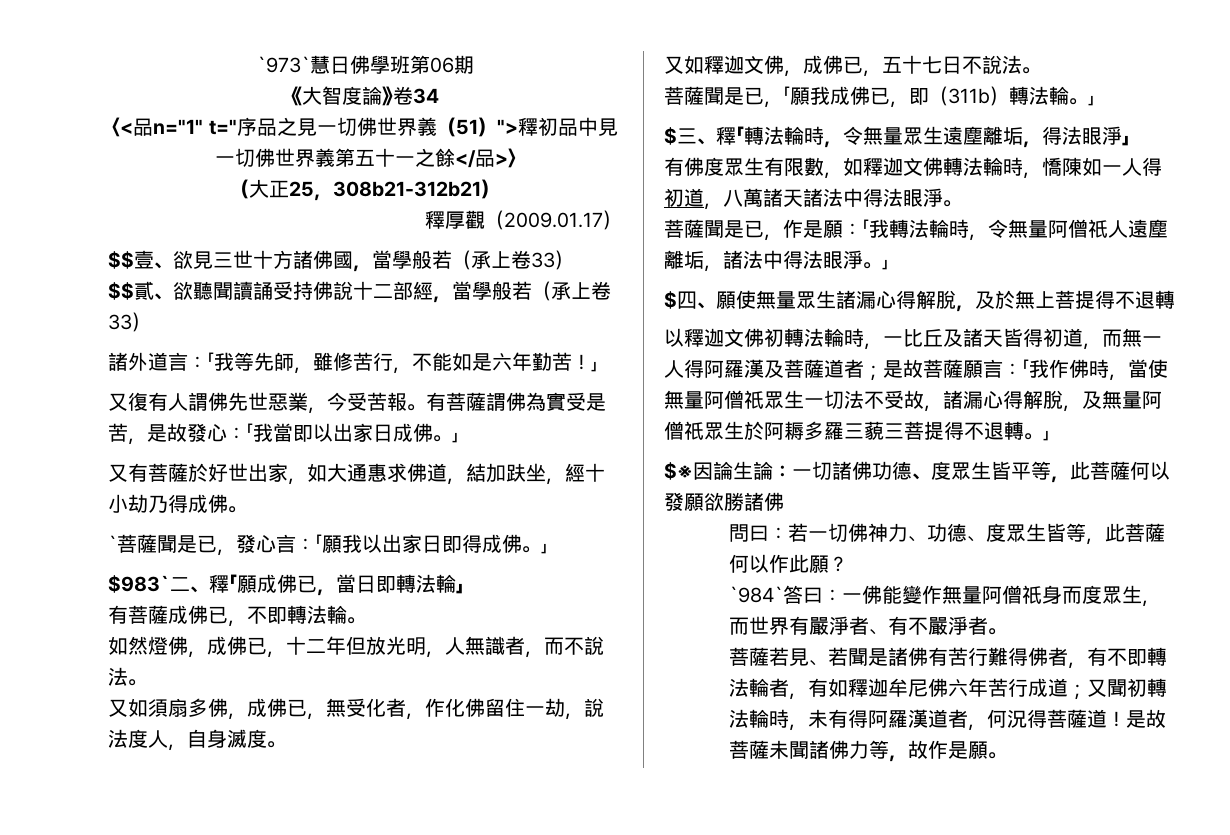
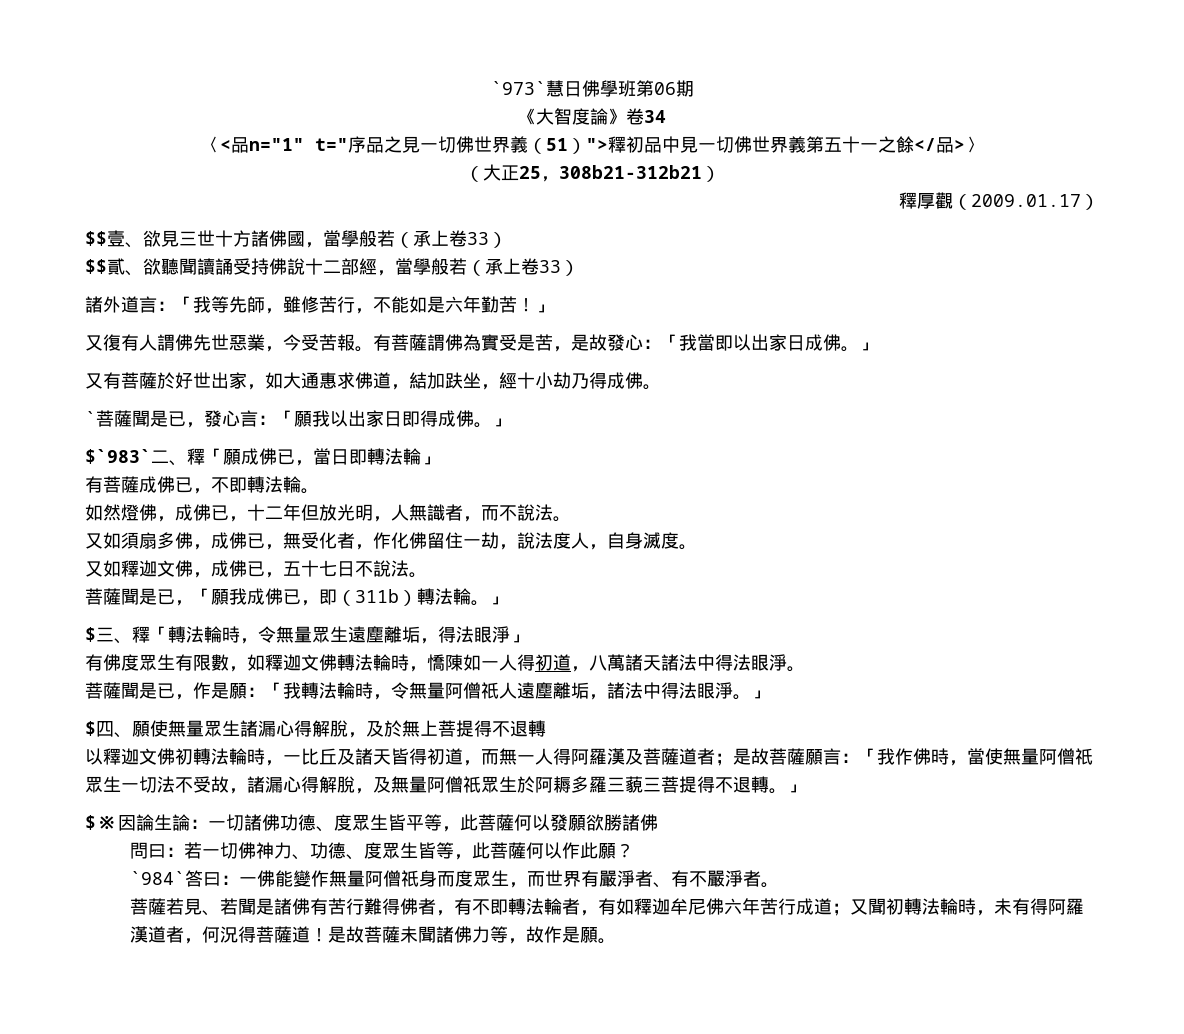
[108,575,170,593] $983` -> [85,449,151,464] $`983`

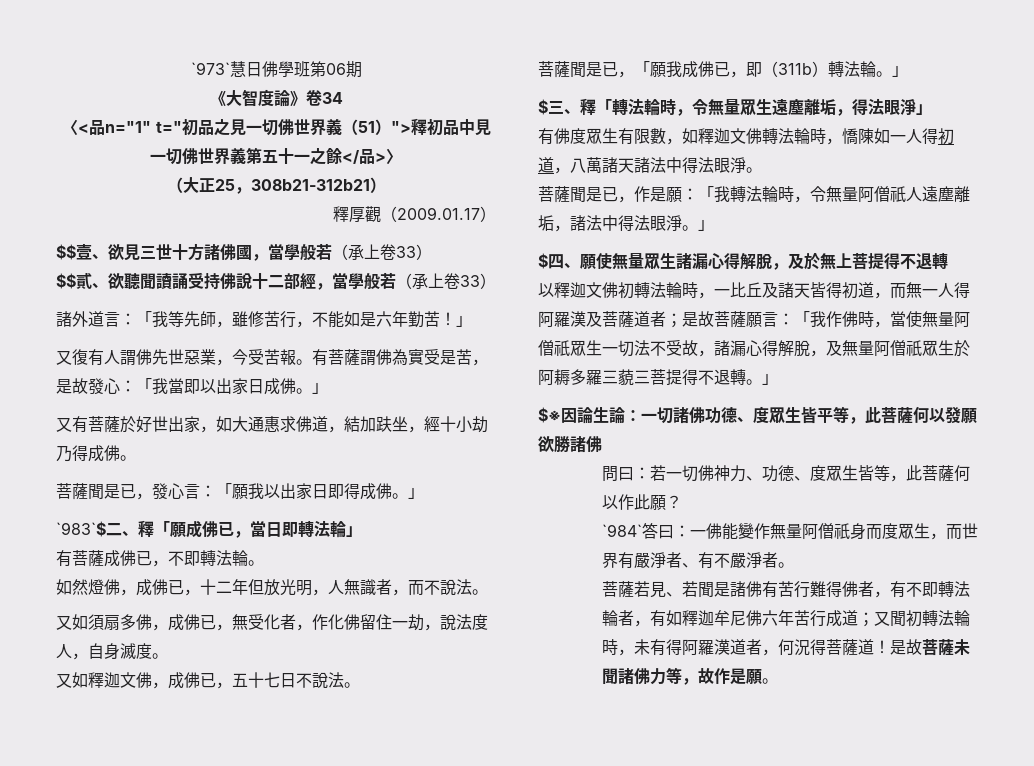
[347,136,366,153] 序 -> [181,119,198,136] 初
[85,411,96,425] ` -> (136, 458) none
[85,449,151,464] $`983` -> [56,521,106,537] `983`$

